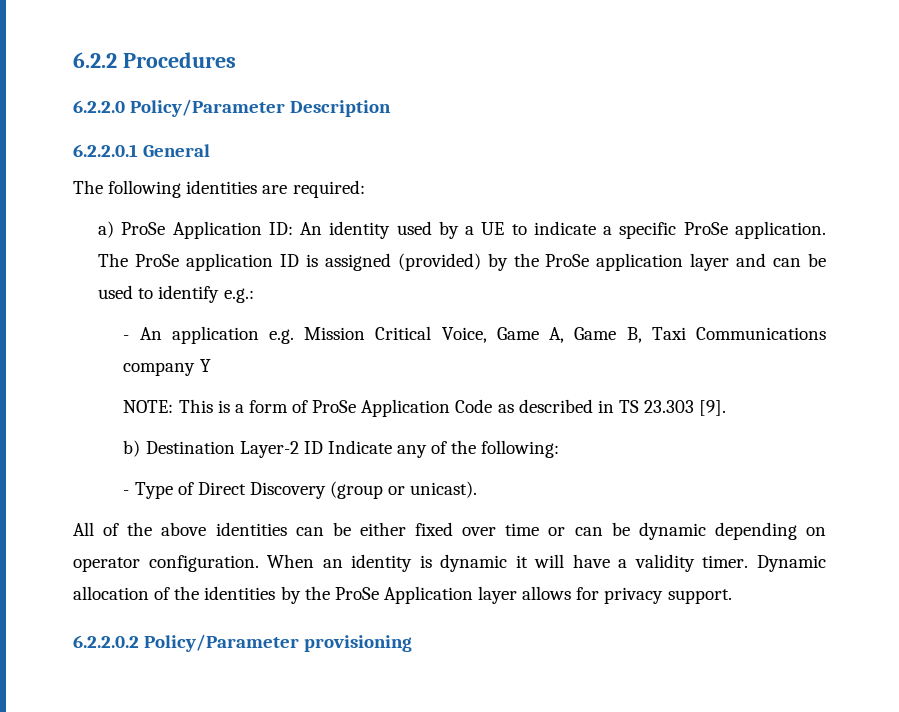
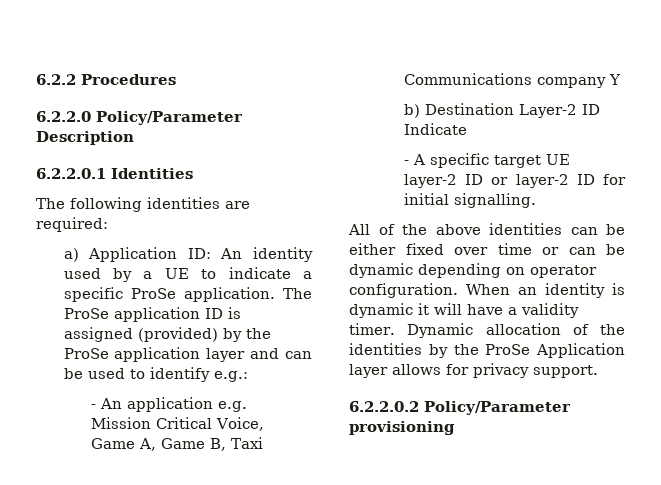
[143,144,211,157] General -> [111,168,193,179] Identities
[121,222,166,235] ProSe -> (79, 255) none
[123,399,727,417] // NOTE: This is a form of ProSe Application Code as described in TS 23.303 [9]. -> (622, 79) none
[397,440,560,458] [123,481,478,499] any of the following: // - Type of Direct Discovery (group or unicast). -> [404,153,571,168] [404,174,626,188] [404,193,537,208] // - A specific target UE layer-2 ID or layer-2 ID for initial signalling.

